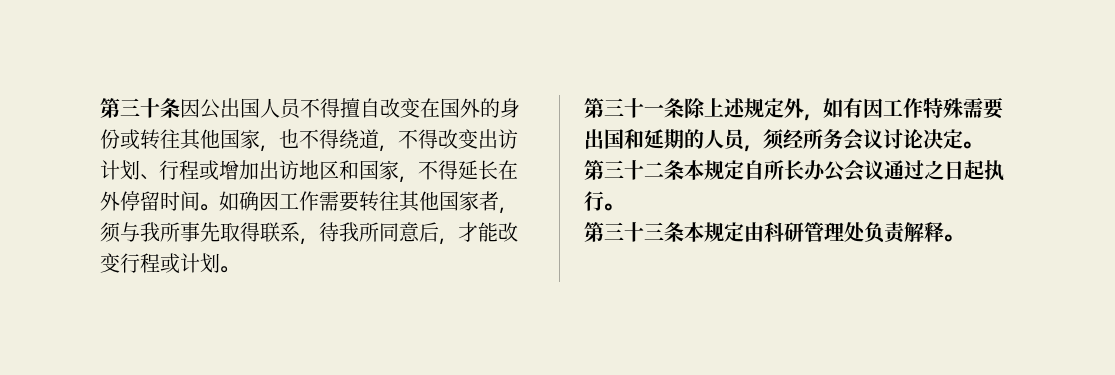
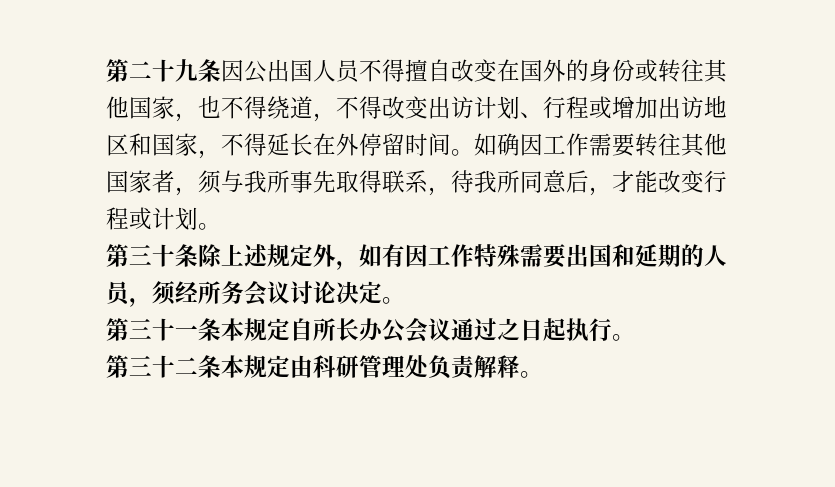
[100,98,160,118] 第三十 -> [106,59,198,82] 第二十九
[644,104,664,116] 一 -> (175, 255) none
[644,162,664,178] 二 -> [175,325,198,338] 一
[644,222,664,240] 三 -> [175,357,198,375] 二

